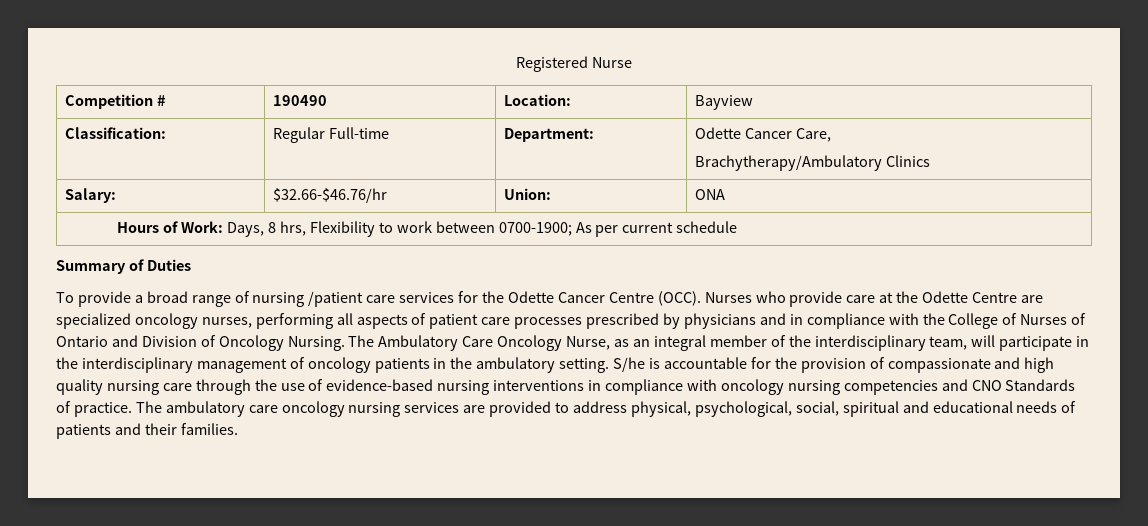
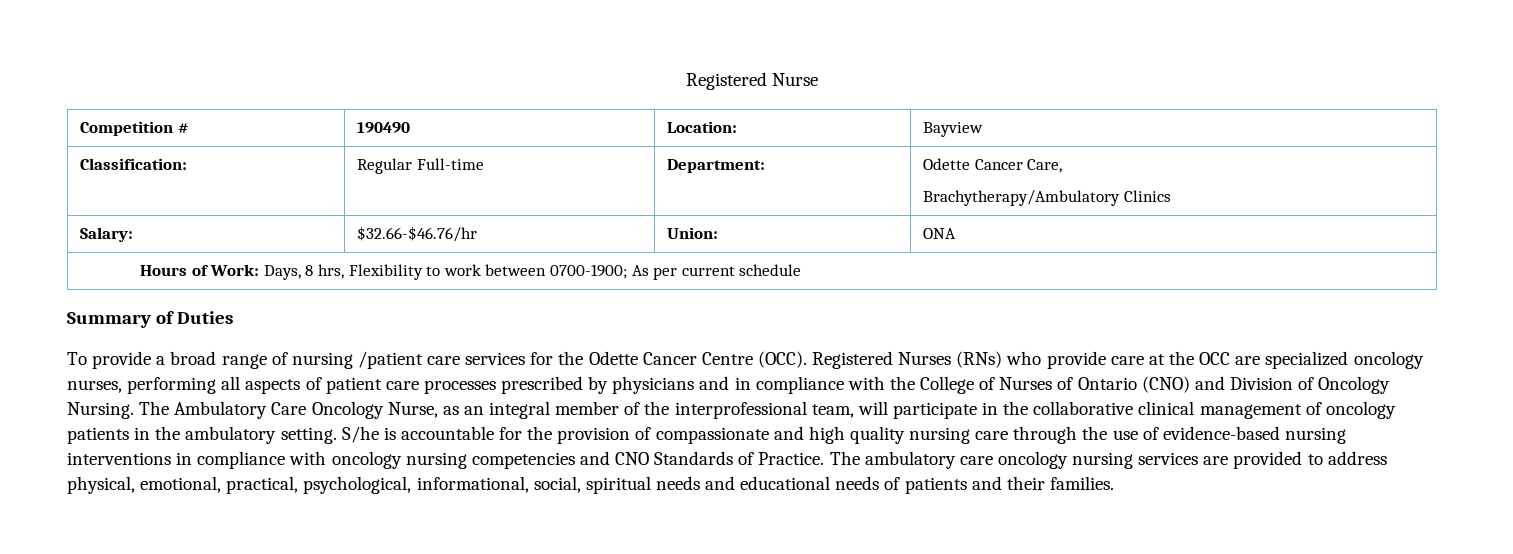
[704,292,752,303] Nurses -> [812,351,1003,369] Registered Nurses (RNs)
[922,291,1018,303] Odette Centre -> [1199,352,1231,365] OCC
(108, 341) none -> [1141,376,1190,393] (CNO)
[814,335,926,351] interdisciplinary -> [674,401,807,419] interprofessional
[81,357,193,373] interdisciplinary -> [1033,401,1195,415] collaborative clinical
[73,402,132,417] practice. -> [758,452,825,465] Practice.
[694,401,792,417] psychological, -> [140,476,529,494] emotional, practical, psychological, informational,
(899, 409) none -> [655,476,700,490] needs

